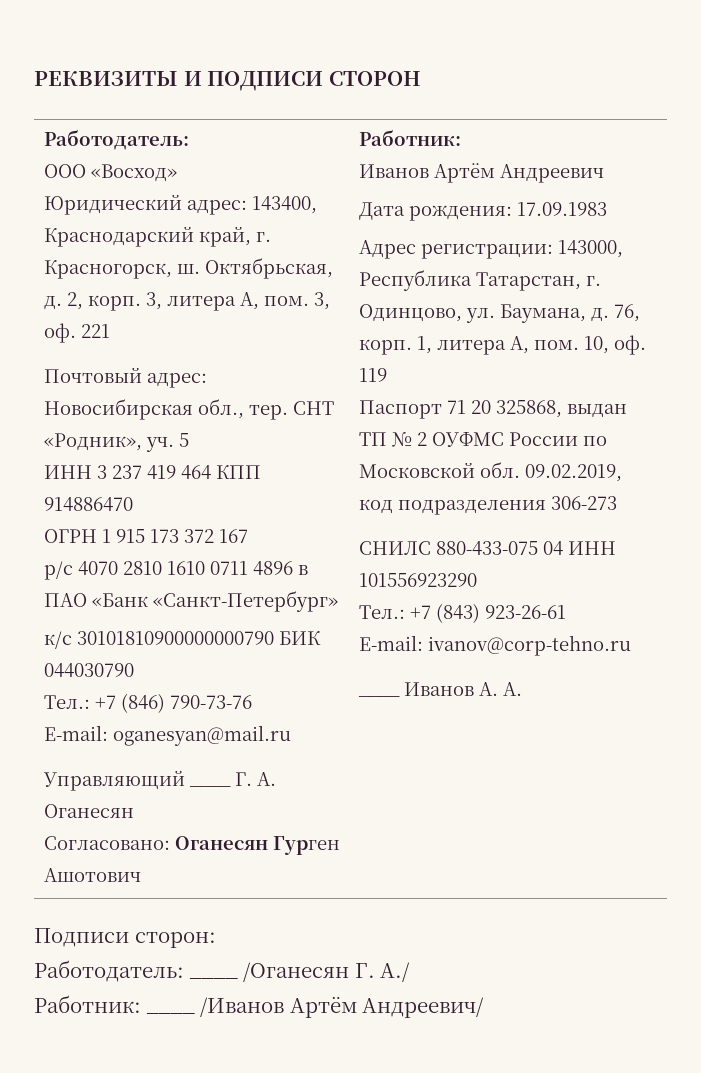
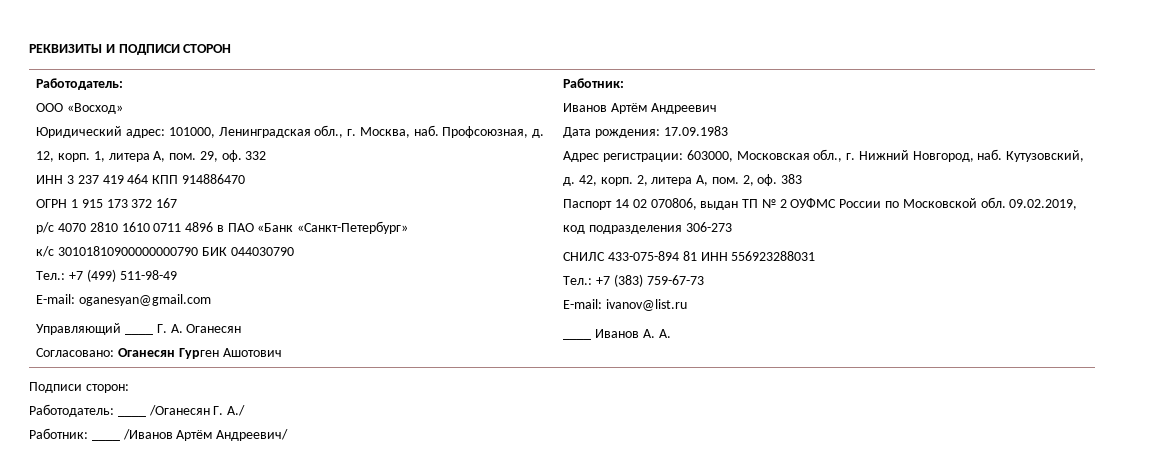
[251,196,317,214] [43,226,271,247] [43,258,333,279] [43,292,330,311] [43,323,110,343] [43,367,207,388] [43,399,334,420] [43,433,189,452] 143400, Краснодарский край, г. Красногорск, ш. Октябрьская, д. 2, корп. 3, литера А, пом. 3, оф. 221 // Почтовый адрес: Новосибирская обл., тер. СНТ «Родник», уч. 5 -> [168,125,545,138] [36,150,267,162] 101000, Ленинградская обл., г. Москва, наб. Профсоюзная, д. 12, корп. 1, литера А, пом. 29, оф. 332
[120,693,252,713] [43,725,291,746] (846) 790-73-76 // E-mail: oganesyan@mail.ru -> [86,269,177,282] [36,294,211,306] (499) 511-98-49 // E-mail: oganesyan@gmail.com
[557,240,623,258] [358,270,601,291] [358,304,640,323] [358,335,646,355] [358,368,387,382] [358,400,562,419] 143000, Республика Татарстан, г. Одинцово, ул. Баумана, д. 76, корп. 1, литера А, пом. 10, оф. 119 // Паспорт 71 20 325868, -> [686,149,1085,162] [563,174,803,186] [563,198,697,210] 603000, Московская обл., г. Нижний Новгород, наб. Кутузовский, д. 42, корп. 2, литера А, пом. 2, оф. 383 // Паспорт 14 02 070806,
[435,541,616,555] [358,573,477,587] [358,603,566,623] [358,635,631,656] 880-433-075 04 ИНН 101556923290 // Тел.: +7 (843) 923-26-61 // E-mail: ivanov@corp-tehno.ru -> [607,251,816,261] [563,274,704,287] [563,299,687,311] 433-075-894 81 ИНН 556923288031 // Тел.: +7 (383) 759-67-73 // E-mail: ivanov@list.ru

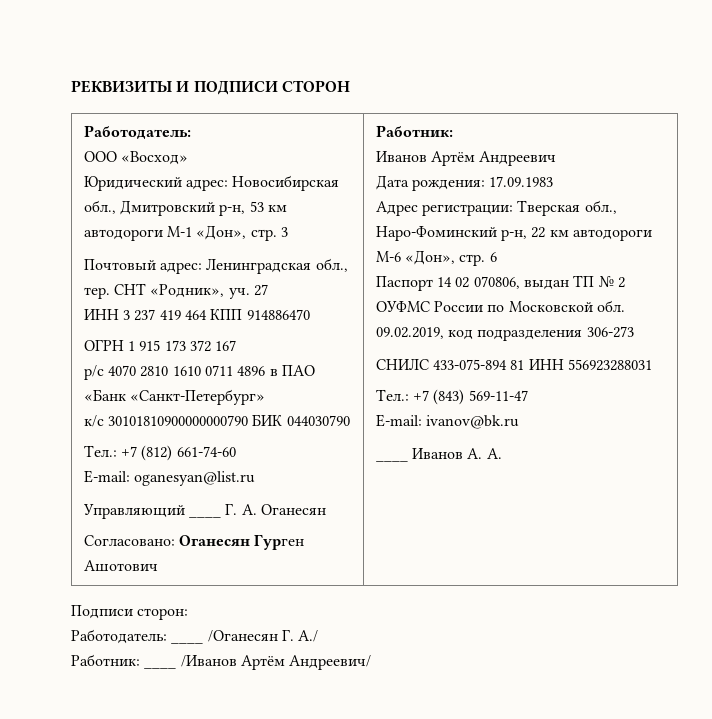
[168,125,545,138] [36,150,267,162] 101000, Ленинградская обл., г. Москва, наб. Профсоюзная, д. 12, корп. 1, литера А, пом. 29, оф. 332 -> [232,175,340,191] [83,200,287,216] [83,225,288,241] [83,258,348,274] [83,283,268,299] Новосибирская обл., Дмитровский р-н, 53 км автодороги М-1 «Дон», стр. 3 // Почтовый адрес: Ленинградская обл., тер. СНТ «Родник», уч. 27
[86,269,177,282] [36,294,211,306] (499) 511-98-49 // E-mail: oganesyan@gmail.com -> [141,445,236,461] [83,470,255,486] (812) 661-74-60 // E-mail: oganesyan@list.ru
[686,149,1085,162] [563,174,803,186] 603000, Московская обл., г. Нижний Новгород, наб. Кутузовский, д. 42, корп. 2, литера А, пом. 2, оф. 383 -> [517,200,617,216] [375,226,652,241] [375,250,497,266] Тверская обл., Наро-Фоминский р-н, 22 км автодороги М-6 «Дон», стр. 6
[613,274,704,287] [563,299,687,311] (383) 759-67-73 // E-mail: ivanov@list.ru -> [433,389,528,405] [375,414,519,429] (843) 569-11-47 // E-mail: ivanov@bk.ru

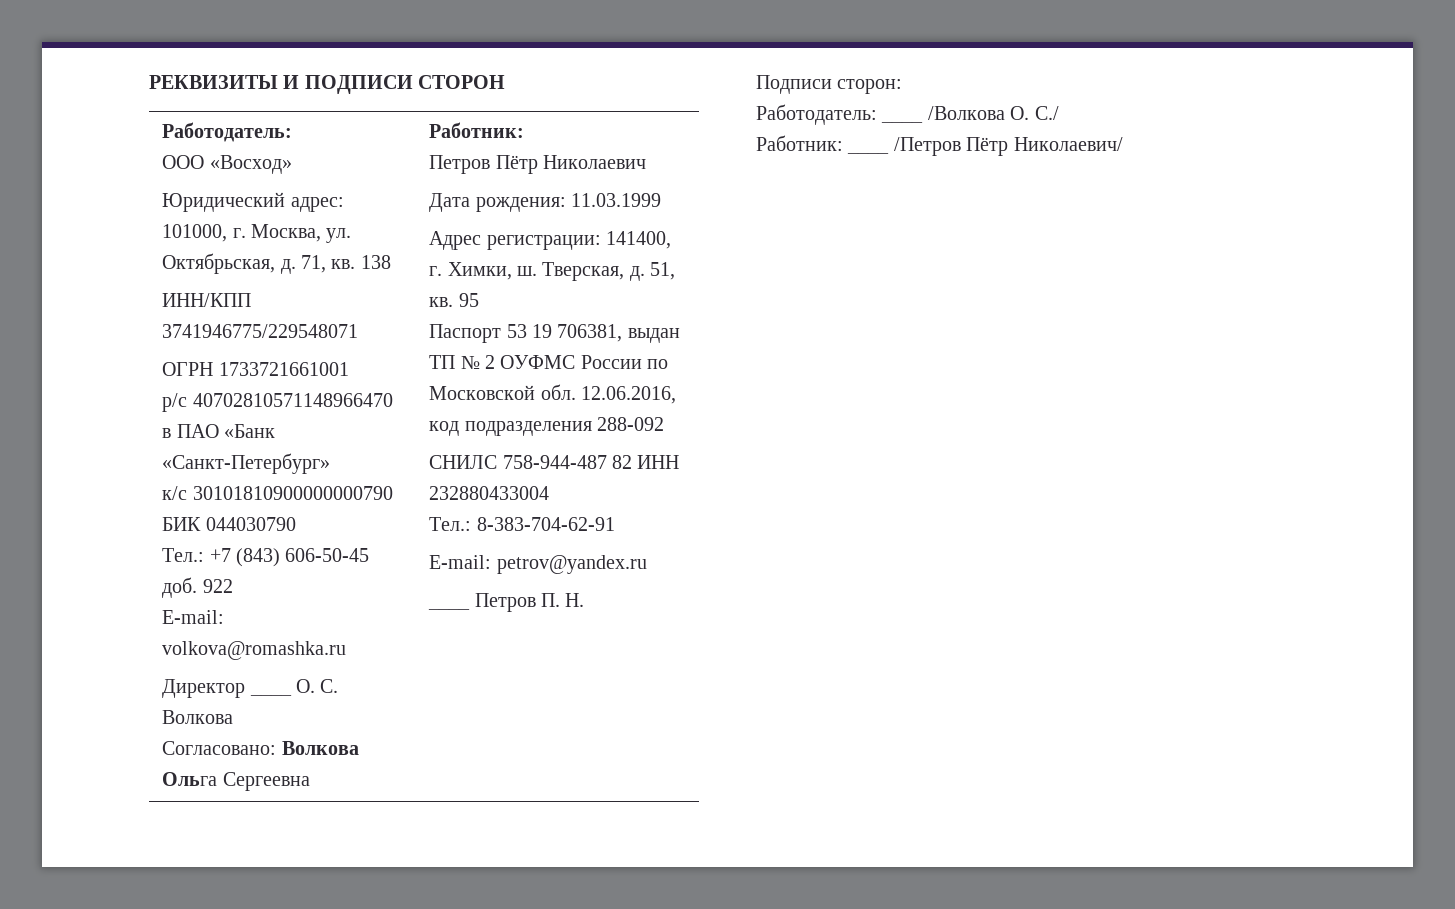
[232,175,340,191] [83,200,287,216] [83,225,288,241] [83,258,348,274] [83,283,268,299] [83,309,310,321] [83,339,237,352] [83,365,266,380] Новосибирская обл., Дмитровский р-н, 53 км автодороги М-1 «Дон», стр. 3 // Почтовый адрес: Ленинградская обл., тер. СНТ «Родник», уч. 27 // ИНН 3 237 419 464 КПП 914886470 // ОГРН 1 915 173 372 167 // р/с 4070 2810 1610 0711 4896 -> [162,224,352,243] [162,253,391,274] [162,293,252,307] [162,324,359,338] [162,362,349,376] [162,393,393,412] 101000, г. Москва, ул. Октябрьская, д. 71, кв. 138 // ИНН/КПП 3741946775/229548071 // ОГРН 1733721661001 // р/с 40702810571148966470
[141,445,236,461] [83,470,255,486] [82,504,221,519] [225,503,326,515] [83,534,305,550] [83,560,158,572] [375,125,453,137] [375,151,557,166] (812) 661-74-60 // E-mail: oganesyan@list.ru // Управляющий ____ Г. А. Оганесян // Согласовано: Оганесян Гурген Ашотович | Работник: // Иванов Артём Андреевич -> [235,548,370,567] [162,577,233,598] [162,610,225,624] [162,641,347,660] [162,679,292,698] [295,679,339,693] [162,710,234,724] [162,741,359,755] [162,772,310,791] [429,122,525,138] [429,155,646,174] (843) 606-50-45 доб. 922 // E-mail: volkova@romashka.ru // Директор ____ О. С. Волкова // Согласовано: Волкова Ольга Сергеевна | Работник: // Петров Пётр Николаевич
[489,176,554,187] 17.09.1983 -> [570,193,661,207] 11.03.1999
[517,200,617,216] [375,226,652,241] [375,250,497,266] [375,276,520,291] Тверская обл., Наро-Фоминский р-н, 22 км автодороги М-6 «Дон», стр. 6 // Паспорт 14 02 070806, -> [605,231,671,249] [429,262,676,281] [429,293,479,307] [429,324,623,343] 141400, г. Химки, ш. Тверская, д. 51, кв. 95 // Паспорт 53 19 706381,
[375,327,444,339] 09.02.2019, -> [580,386,676,404] 12.06.2016,
[586,326,634,338] 306-273 -> [596,417,664,431] 288-092
[432,359,652,371] [375,389,528,405] [375,414,519,429] [375,459,408,462] [411,448,502,459] 433-075-894 81 ИНН 556923288031 // Тел.: +7 (843) 569-11-47 // E-mail: ivanov@bk.ru // ____ Иванов А. А. -> [502,455,680,469] [429,486,550,500] [429,517,615,531] [429,555,647,574] [428,593,585,612] 758-944-487 82 ИНН 232880433004 // Тел.: 8-383-704-62-91 // E-mail: petrov@yandex.ru // ____ Петров П. Н.
[207,629,319,642] /Оганесян Г. А./ -> [927,106,1059,120] /Волкова О. С./
[180,655,372,670] /Иванов Артём Андреевич/ -> [893,137,1123,156] /Петров Пётр Николаевич/

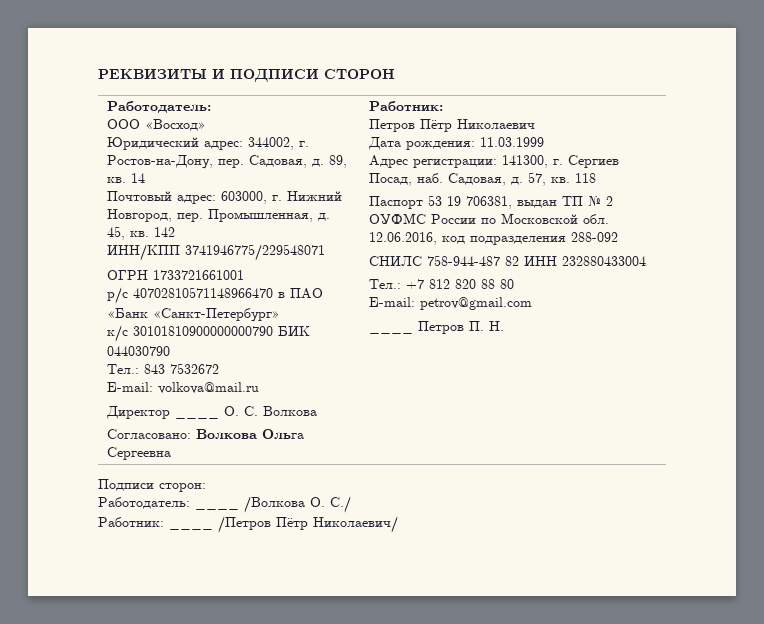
[162,224,352,243] [162,253,391,274] 101000, г. Москва, ул. Октябрьская, д. 71, кв. 138 -> [247,137,309,150] [106,155,347,169] [106,173,145,183] [106,191,342,204] [106,209,330,222] [106,226,175,240] 344002, г. Ростов-на-Дону, пер. Садовая, д. 89, кв. 14 // Почтовый адрес: 603000, г. Нижний Новгород, пер. Промышленная, д. 45, кв. 142
[209,548,370,567] [162,577,233,598] [162,610,225,624] [162,641,347,660] +7 (843) 606-50-45 доб. 922 // E-mail: volkova@romashka.ru -> [143,363,219,374] [106,382,259,394] 843 7532672 // E-mail: volkova@mail.ru
[605,231,671,249] [429,262,676,281] [429,293,479,307] 141400, г. Химки, ш. Тверская, д. 51, кв. 95 -> [501,155,619,168] [368,172,596,186] 141300, г. Сергиев Посад, наб. Садовая, д. 57, кв. 118
[476,517,615,531] [429,555,647,574] 8-383-704-62-91 // E-mail: petrov@yandex.ru -> [405,279,514,289] [368,297,532,310] +7 812 820 88 80 // E-mail: petrov@gmail.com

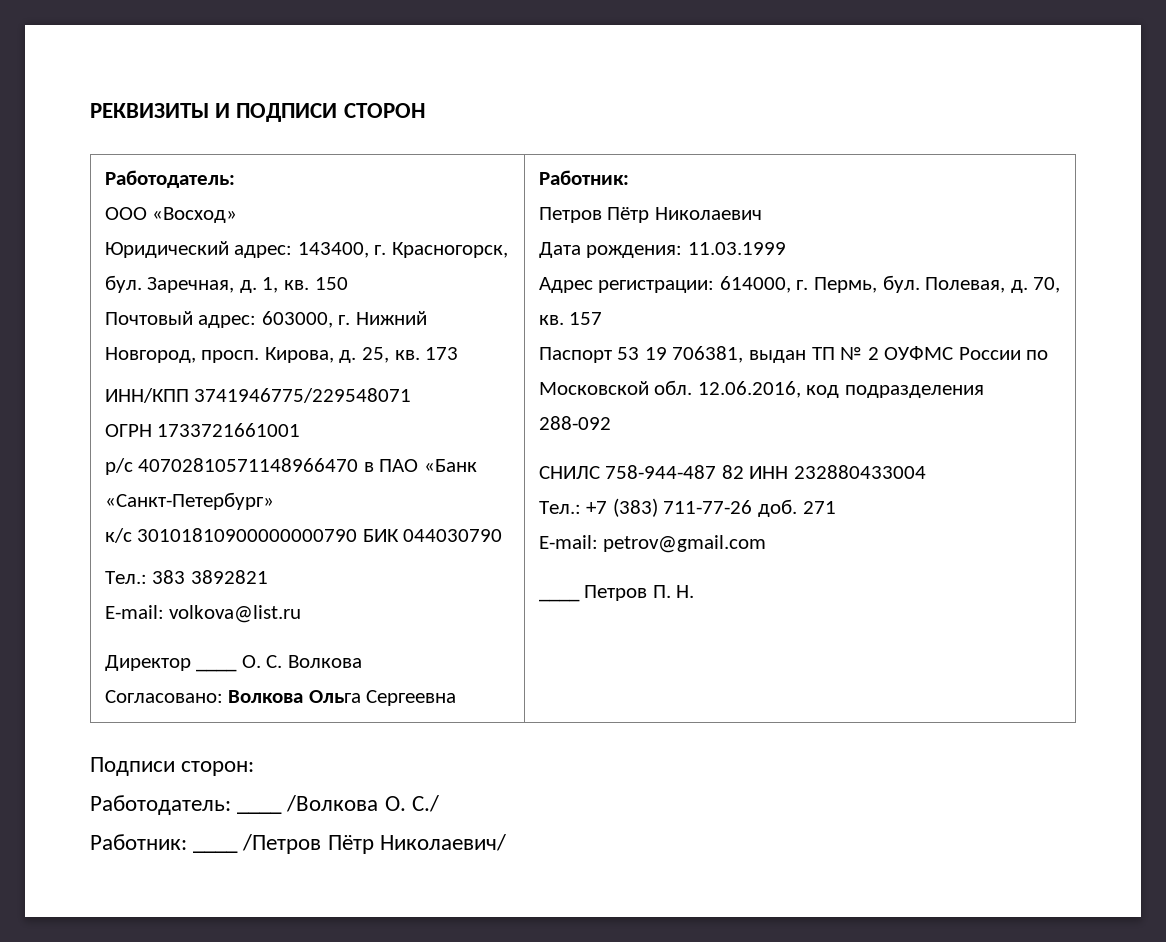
[247,137,309,150] [106,155,347,169] [106,173,145,183] 344002, г. Ростов-на-Дону, пер. Садовая, д. 89, кв. 14 -> [297,242,509,258] [104,275,348,293] 143400, г. Красногорск, бул. Заречная, д. 1, кв. 150
[176,209,330,222] [106,226,175,240] пер. Промышленная, д. 45, кв. 142 -> [201,347,459,363] просп. Кирова, д. 25, кв. 173
[143,363,219,374] [106,382,259,394] 843 7532672 // E-mail: volkova@mail.ru -> [152,570,268,584] [104,605,302,623] 383 3892821 // E-mail: volkova@list.ru
[501,155,619,168] [368,172,596,186] 141300, г. Сергиев Посад, наб. Садовая, д. 57, кв. 118 -> [719,275,1061,293] [538,312,603,325] 614000, г. Пермь, бул. Полевая, д. 70, кв. 157
[428,279,514,289] 812 820 88 80 -> [612,498,836,517] (383) 711-77-26 доб. 271

